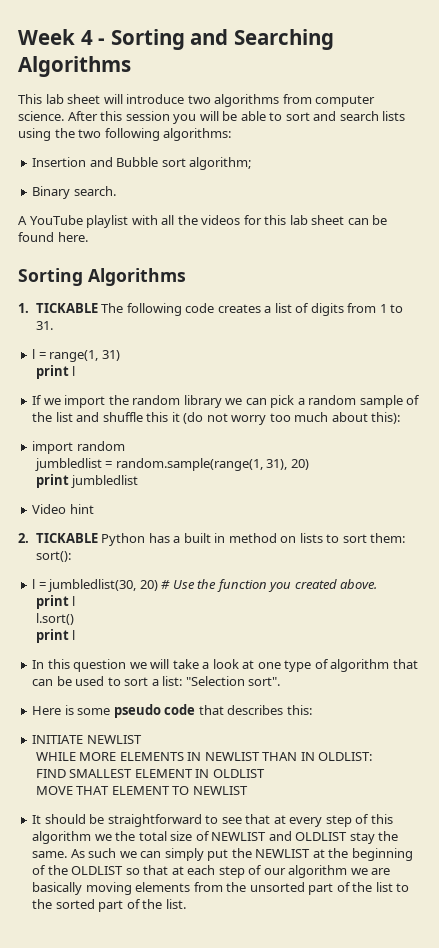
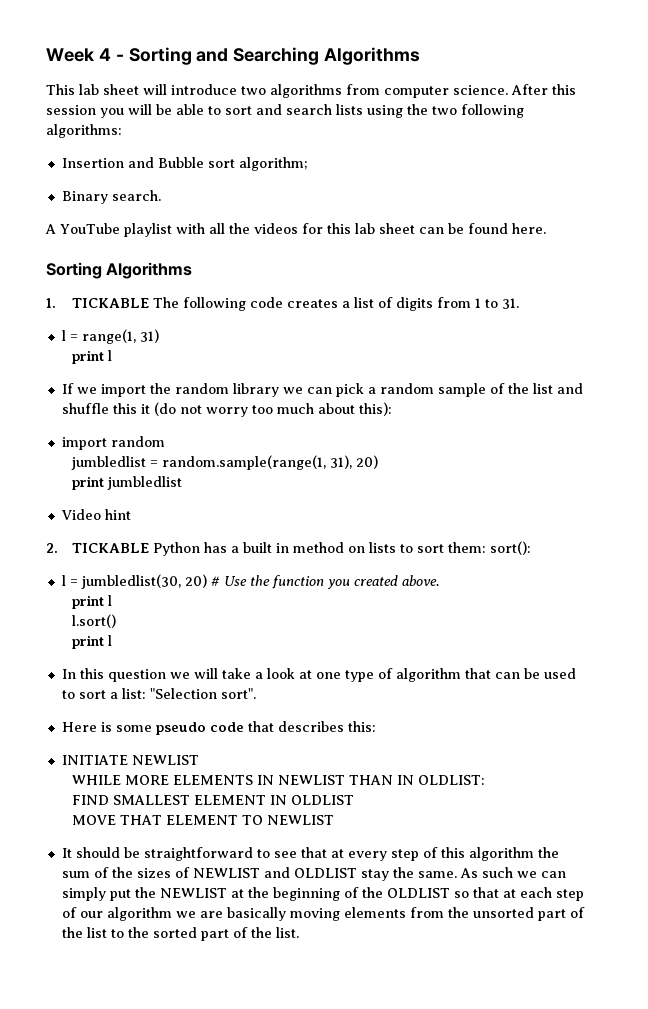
[94,831,193,841] we the total size -> [537,847,559,858] [61,867,171,878] the sum of the sizes

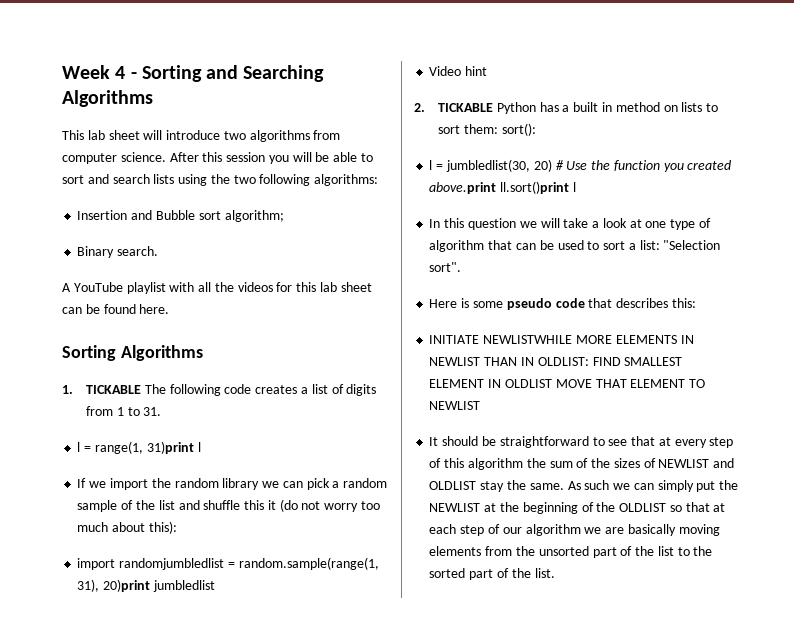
[139,329,159,343] [72,350,105,364] 31) // print -> [146,441,194,454] 31)print
[110,436,165,447] [71,456,147,470] random // jumbledlist -> [119,558,225,570] randomjumbledlist
[356,455,379,469] [72,476,105,490] 20) // print -> [103,579,151,592] 20)print
[401,575,439,586] [72,595,113,609] [72,614,117,628] [72,635,105,649] above. // print l // l.sort() // print -> [429,181,570,194] above.print ll.sort()print
[131,755,199,765] [72,775,122,785] NEWLIST // WHILE -> [483,335,573,344] NEWLISTWHILE
(486, 780) // -> (589, 361) none
(355, 800) // -> (552, 383) none

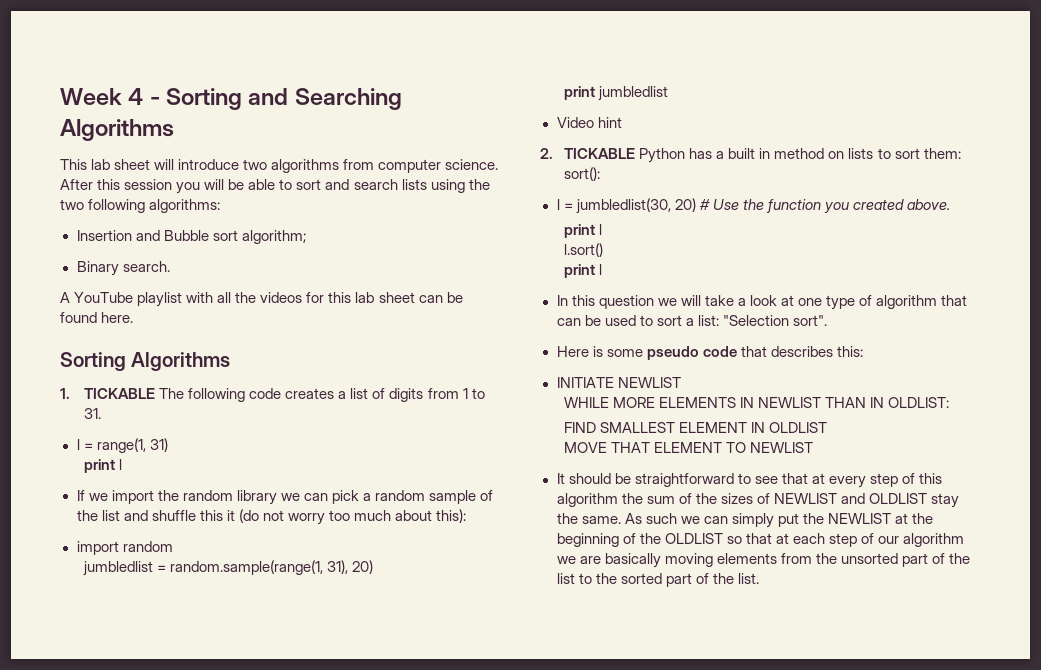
[146,441,194,454] 31)print -> [149,438,168,452] [84,459,116,473] 31) // print
[119,558,225,570] randomjumbledlist -> [122,541,173,552] [83,561,154,576] random // jumbledlist
[103,579,151,592] 20)print -> [352,560,374,574] [564,86,596,100] 20) // print
[429,181,570,194] above.print ll.sort()print -> [907,199,950,210] [564,224,603,238] [564,243,604,257] [564,264,596,278] above. // print l // l.sort() // print
[483,335,573,344] NEWLISTWHILE -> [617,377,681,388] [564,397,610,408] NEWLIST // WHILE
(589, 361) none -> (950, 402) //
(552, 383) none -> (828, 427) //

